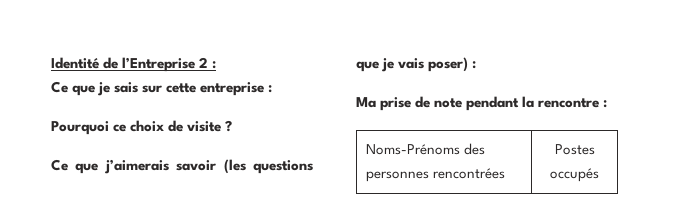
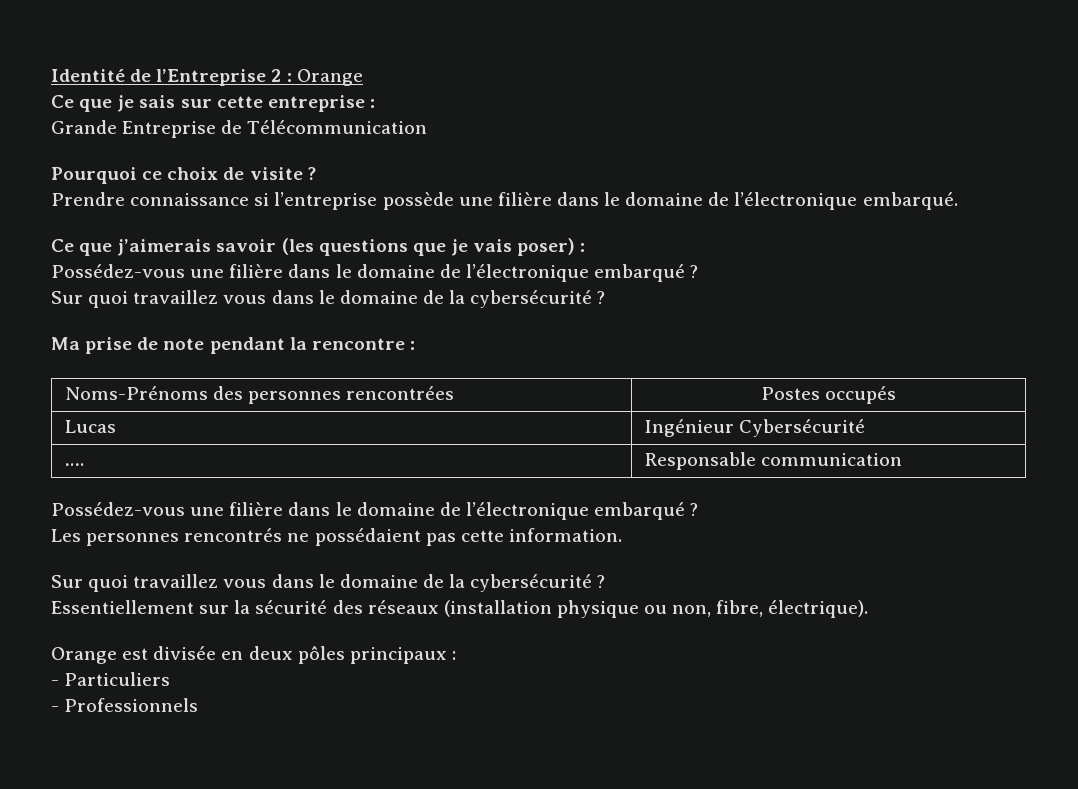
(217, 65) none -> [296,69,363,86] Orange
(273, 89) none -> [51,120,428,138] // Grande Entreprise de Télécommunication
(233, 126) none -> [51,192,958,210] // Prendre connaissance si l’entreprise possède une filière dans le domaine de l’électronique embarqué.
(477, 65) none -> [51,264,699,282] [51,290,606,308] // Possédez-vous une filière dans le domaine de l’électronique embarqué ? // Sur quoi travaillez vous dans le domaine de la cybersécurité ?
(599, 175) none -> [64,420,116,433] [644,419,865,437] [64,463,84,466] [644,452,902,470] [51,502,699,520] [51,528,622,546] [51,574,606,592] [51,600,869,618] [51,646,456,664] [51,672,171,686] [51,698,199,712] // Lucas | Ingénieur Cybersécurité // …. | Responsable communication // Possédez-vous une filière dans le domaine de l’électronique embarqué ? // Les personnes rencontrés ne possédaient pas cette information. // Sur quoi travaillez vous dans le domaine de la cybersécurité ? // Essentiellement sur la sécurité des réseaux (installation physique ou non, fibre, électrique). // Orange est divisée en deux pôles principaux : // - Particuliers // - Professionnels

